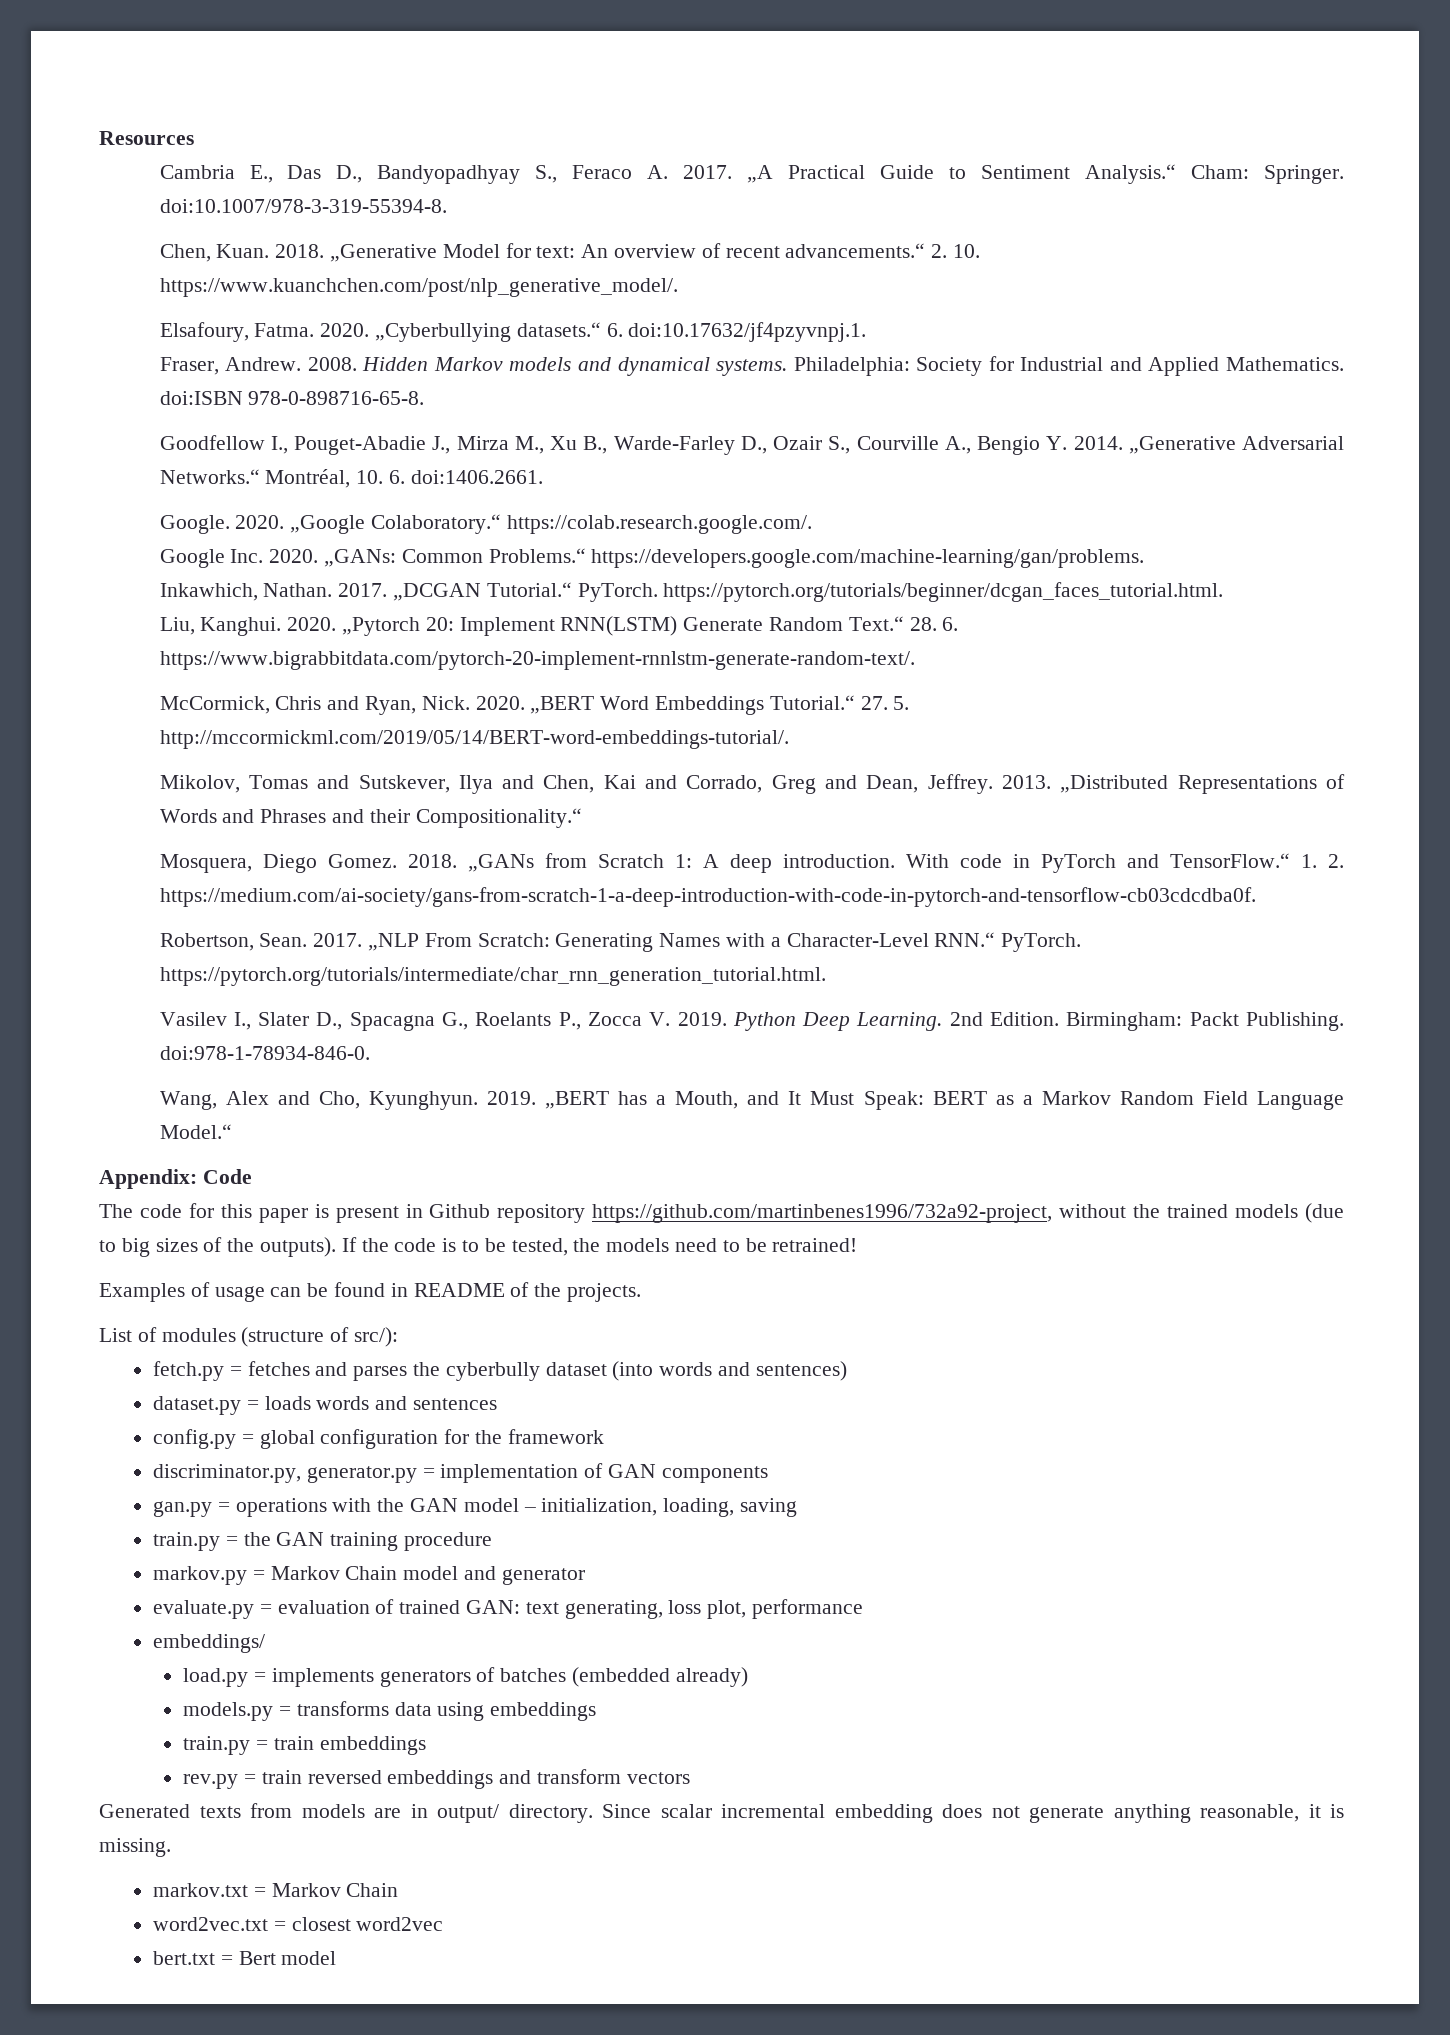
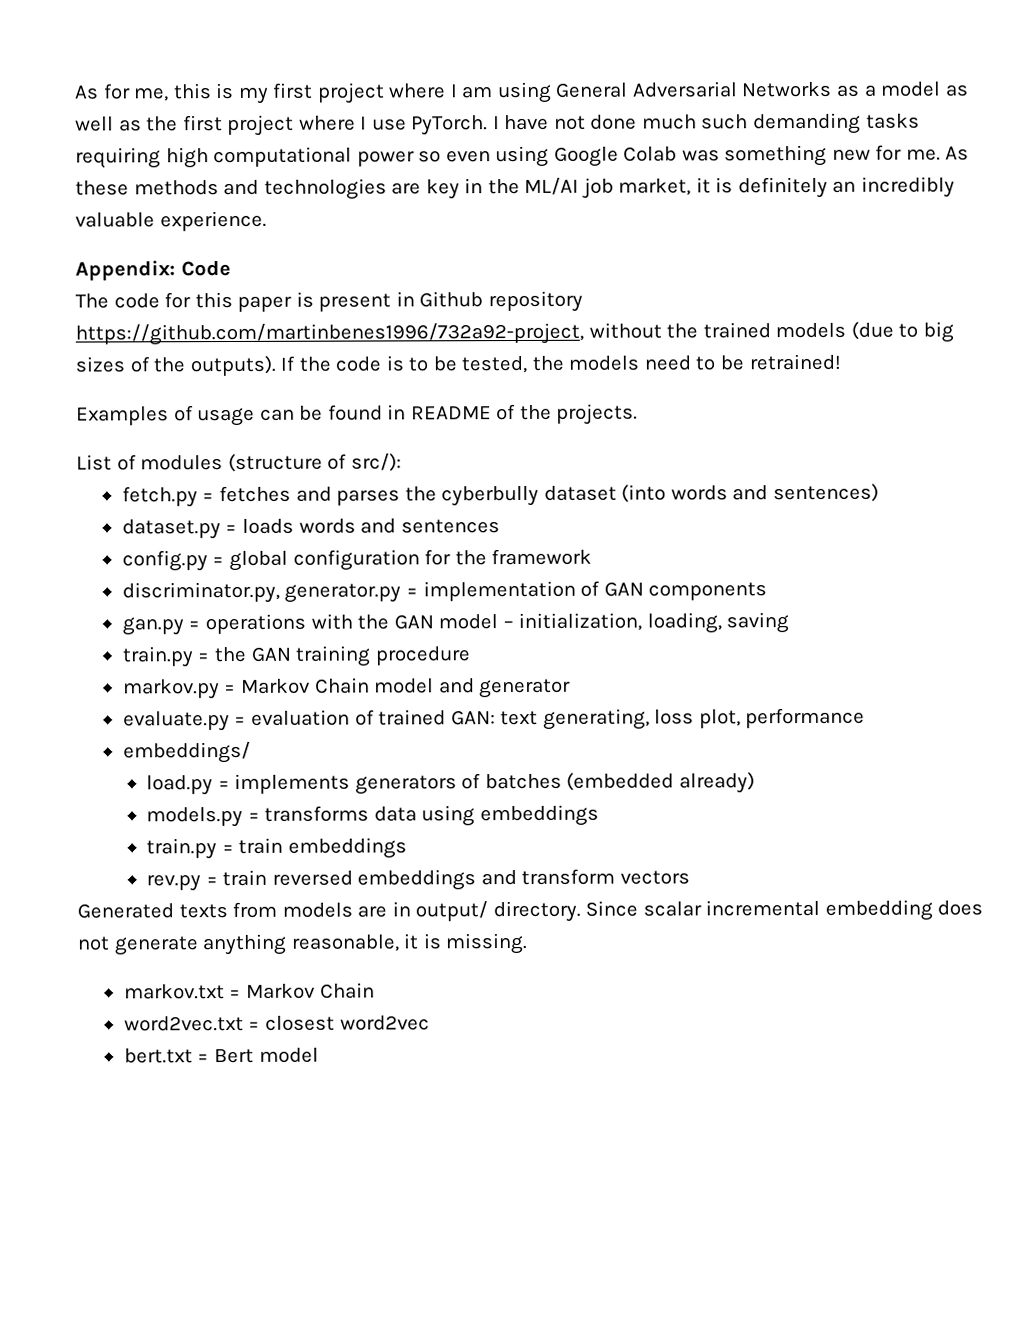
[99,131,194,145] [159,164,1344,184] [159,199,447,213] [159,243,981,262] [159,278,678,297] [159,322,867,342] [159,356,1344,376] [159,391,425,405] [159,435,1345,455] [159,469,543,488] [159,514,812,534] [159,548,1145,568] [159,582,1224,602] [159,616,959,636] [159,651,915,670] [159,695,910,715] [159,730,789,749] [159,774,1345,794] [159,808,582,828] [159,853,1344,873] [159,887,1256,907] [159,932,1082,952] [159,967,826,986] [159,1012,1344,1031] [159,1046,370,1060] [159,1091,1344,1110] [159,1124,232,1139] Resources // Cambria E., Das D., Bandyopadhyay S., Feraco A. 2017. „A Practical Guide to Sentiment Analysis.“ Cham: Springer. doi:10.1007/978-3-319-55394-8. // Chen, Kuan. 2018. „Generative Model for text: An overview of recent advancements.“ 2. 10. https://www.kuanchchen.com/post/nlp_generative_model/. // Elsafoury, Fatma. 2020. „Cyberbullying datasets.“ 6. doi:10.17632/jf4pzyvnpj.1. // Fraser, Andrew. 2008. Hidden Markov models and dynamical systems. Philadelphia: Society for Industrial and Applied Mathematics. doi:ISBN 978-0-898716-65-8. // Goodfellow I., Pouget-Abadie J., Mirza M., Xu B., Warde-Farley D., Ozair S., Courville A., Bengio Y. 2014. „Generative Adversarial Networks.“ Montréal, 10. 6. doi:1406.2661. // Google. 2020. „Google Colaboratory.“ https://colab.research.google.com/. // Google Inc. 2020. „GANs: Common Problems.“ https://developers.google.com/machine-learning/gan/problems. // Inkawhich, Nathan. 2017. „DCGAN Tutorial.“ PyTorch. https://pytorch.org/tutorials/beginner/dcgan_faces_tutorial.html. // Liu, Kanghui. 2020. „Pytorch 20: Implement RNN(LSTM) Generate Random Text.“ 28. 6. https://www.bigrabbitdata.com/pytorch-20-implement-rnnlstm-generate-random-text/. // McCormick, Chris and Ryan, Nick. 2020. „BERT Word Embeddings Tutorial.“ 27. 5. http://mccormickml.com/2019/05/14/BERT-word-embeddings-tutorial/. // Mikolov, Tomas and Sutskever, Ilya and Chen, Kai and Corrado, Greg and Dean, Jeffrey. 2013. „Distributed Representations of Words and Phrases and their Compositionality.“ // Mosquera, Diego Gomez. 2018. „GANs from Scratch 1: A deep introduction. With code in PyTorch and TensorFlow.“ 1. 2. https://medium.com/ai-society/gans-from-scratch-1-a-deep-introduction-with-code-in-pytorch-and-tensorflow-cb03cdcdba0f. // Robertson, Sean. 2017. „NLP From Scratch: Generating Names with a Character-Level RNN.“ PyTorch. https://pytorch.org/tutorials/intermediate/char_rnn_generation_tutorial.html. // Vasilev I., Slater D., Spacagna G., Roelants P., Zocca V. 2019. Python Deep Learning. 2nd Edition. Birmingham: Packt Publishing. doi:978-1-78934-846-0. // Wang, Alex and Cho, Kyunghyun. 2019. „BERT has a Mouth, and It Must Speak: BERT as a Markov Random Field Language Model.“ -> [74,81,969,104] [75,112,920,137] [75,144,970,169] [75,176,956,200] [75,210,267,232] As for me, this is my first project where I am using General Adversarial Networks as a model as well as the first project where I use PyTorch. I have not done much such demanding tasks requiring high computational power so even using Google Colab was something new for me. As these methods and technologies are key in the ML/AI job market, it is definitely an incredibly valuable experience.

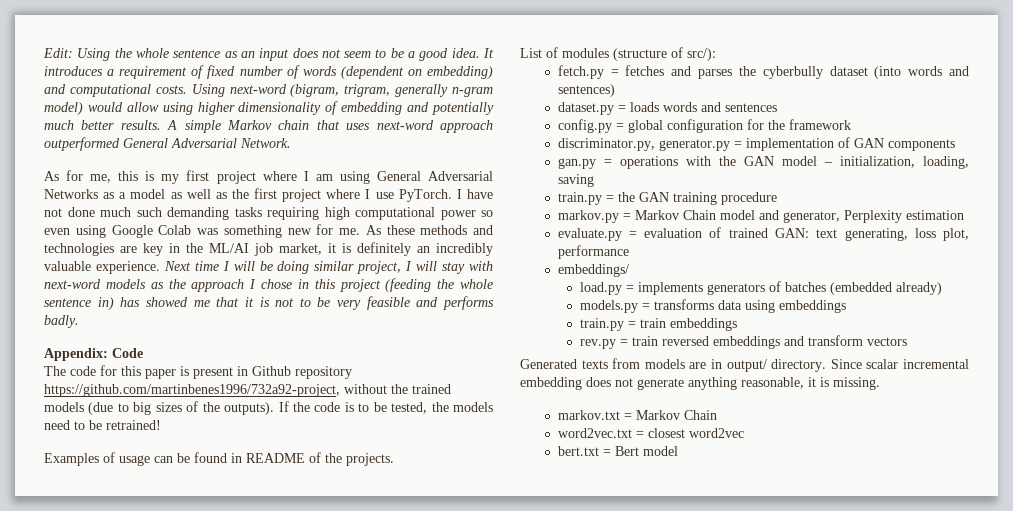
(74, 92) none -> [43,48,494,61] [44,65,494,79] [44,84,493,97] [44,101,495,115] [44,120,493,133] [44,137,291,151] Edit: Using the whole sentence as an input does not seem to be a good idea. It introduces a requirement of fixed number of words (dependent on embedding) and computational costs. Using next-word (bigram, trigram, generally n-gram model) would allow using higher dimensionality of embedding and potentially much better results. A simple Markov chain that uses next-word approach outperformed General Adversarial Network. //
(267, 221) none -> [163,261,493,274] [44,278,493,292] [44,296,495,310] [44,315,79,328] Next time I will be doing similar project, I will stay with next-word models as the approach I chose in this project (feeding the whole sentence in) has showed me that it is not to be very feasible and performs badly.
[479,678,572,699] generator -> [782,210,964,223] generator, Perplexity estimation

